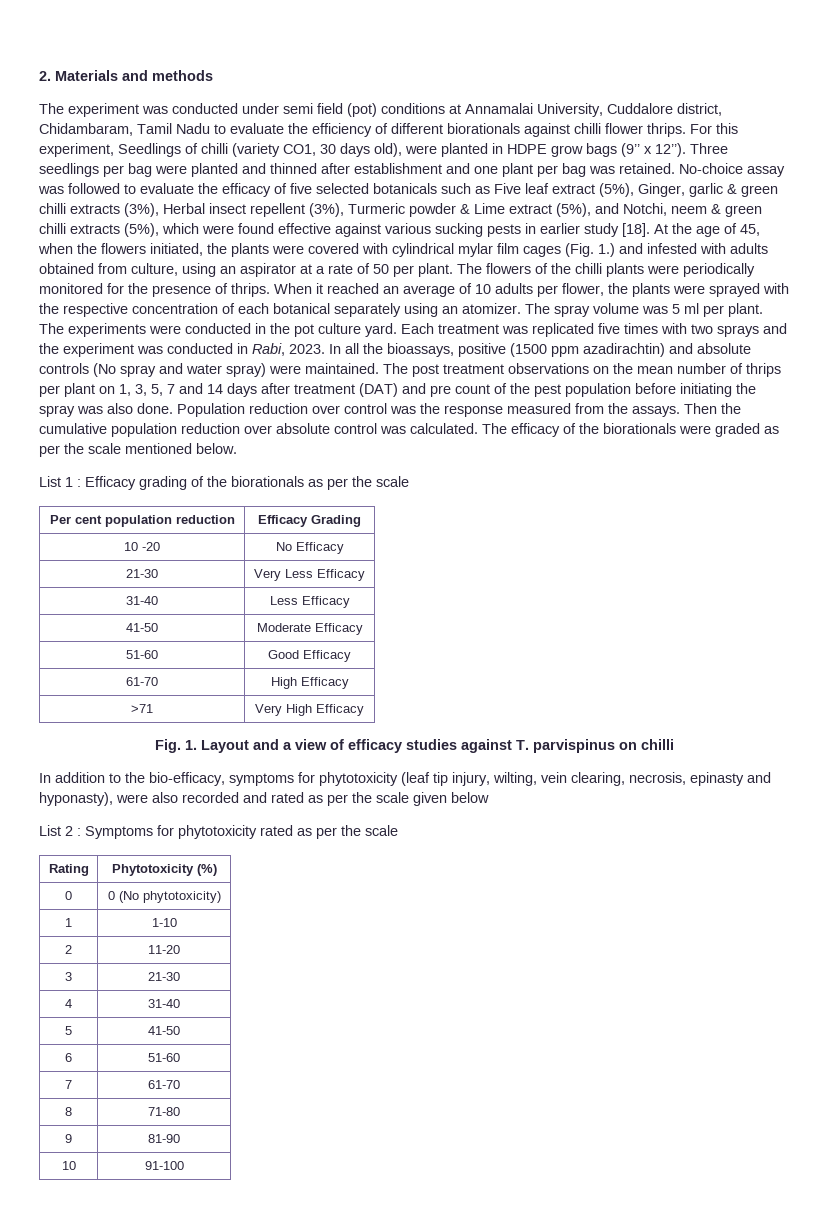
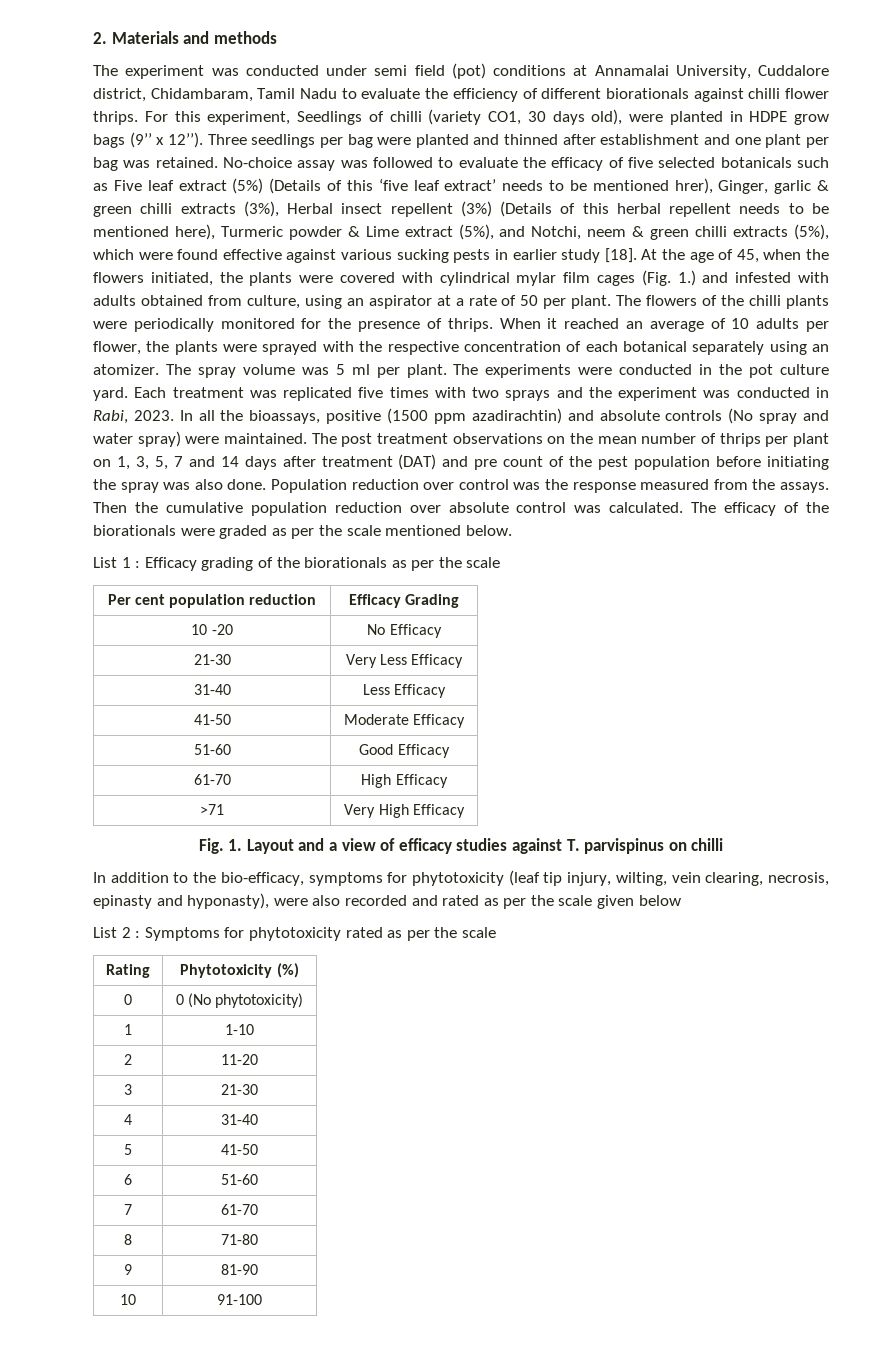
[599,183,634,197] (5%), -> [232,178,713,194] (5%) (Details of this ‘five leaf extract’ needs to be mentioned hrer),
[309,203,344,217] (3%), -> [460,201,829,217] [93,224,215,240] (3%) (Details of this herbal repellent needs to be mentioned here),

